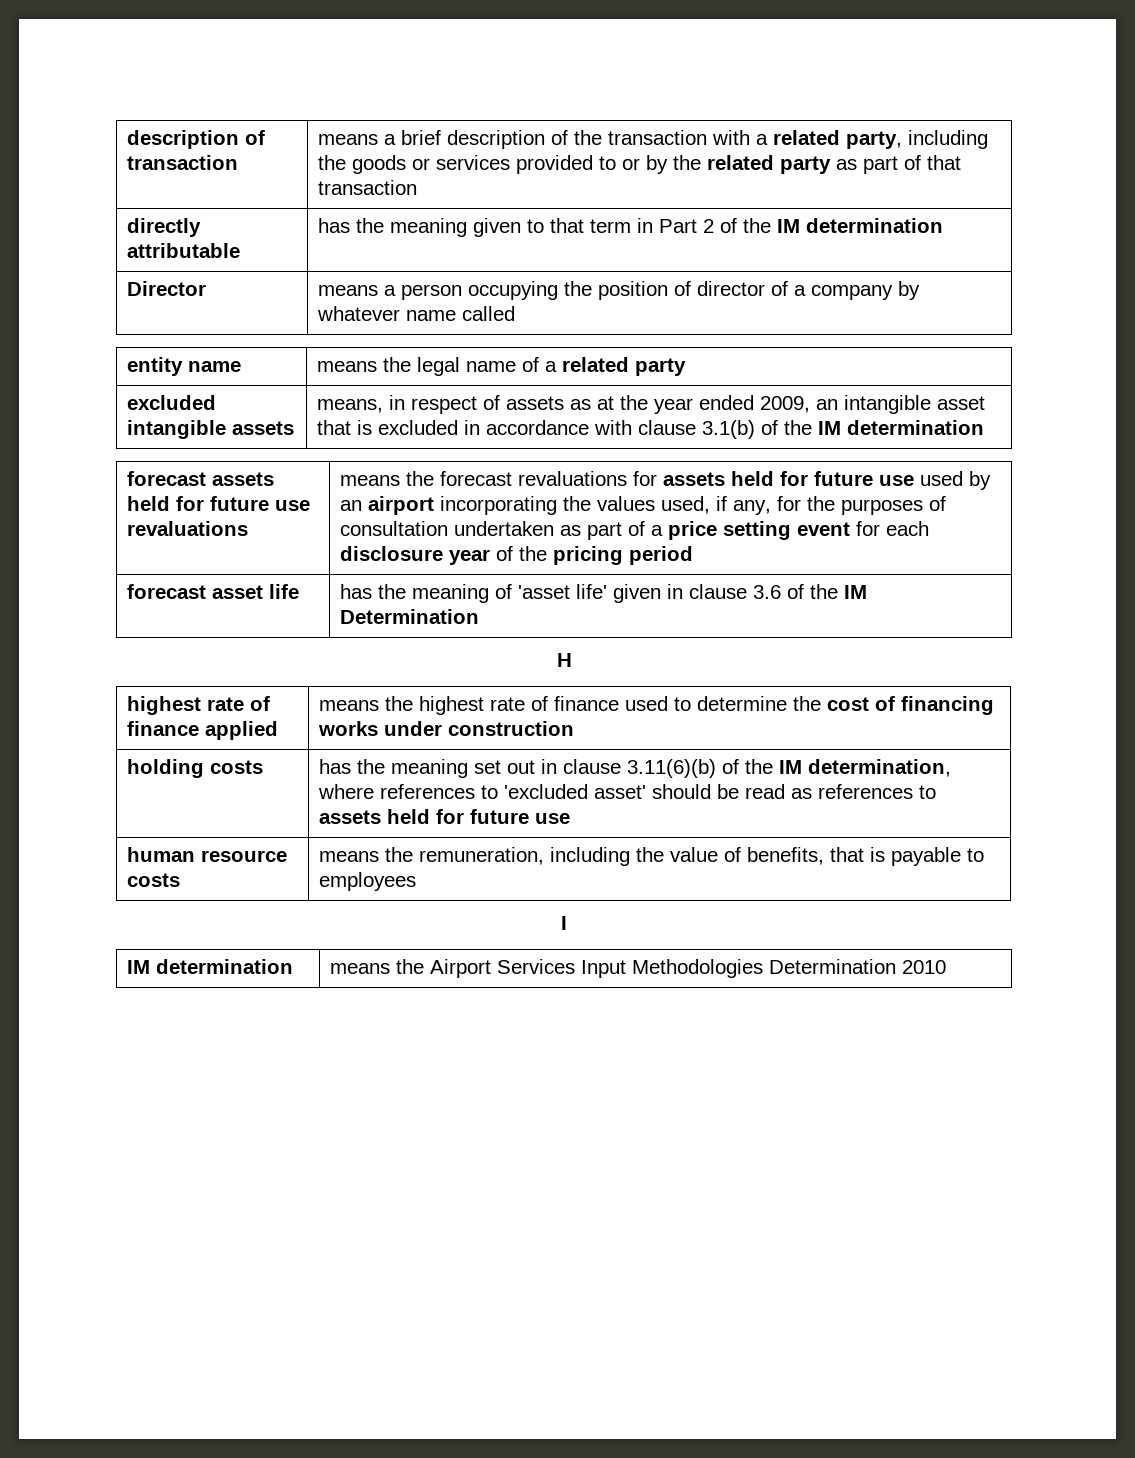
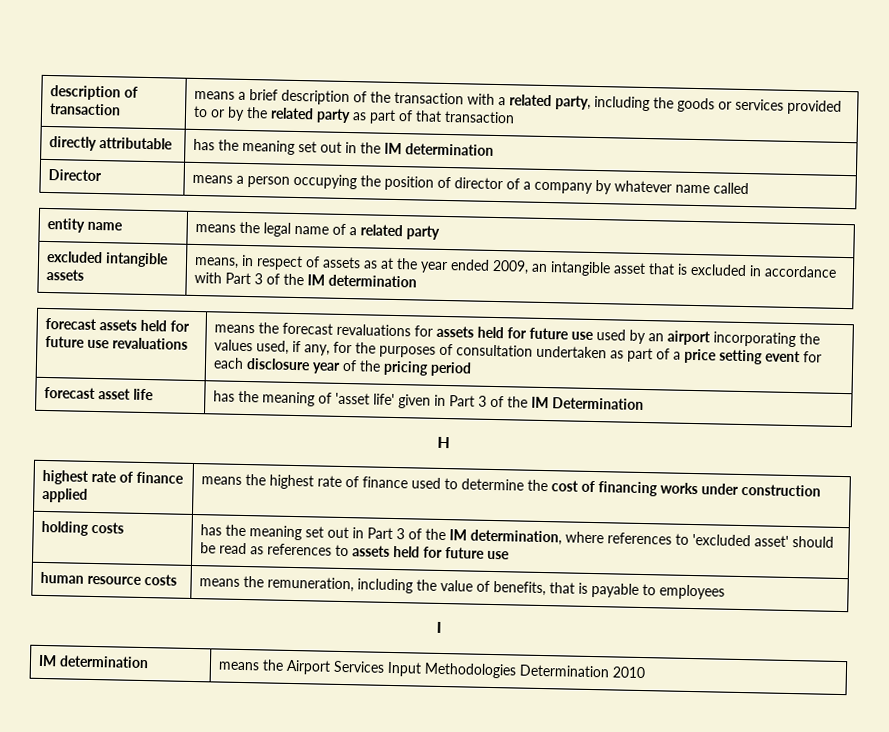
[473,218,738,237] given to that term in Part 2 of -> [297,141,357,154] set out in
[638,420,756,439] clause 3.1(b) -> [224,272,263,285] Part 3
[689,584,782,599] clause 3.6 -> [448,395,487,407] Part 3
[563,759,717,778] clause 3.11(6)(b) -> [366,527,405,540] Part 3

